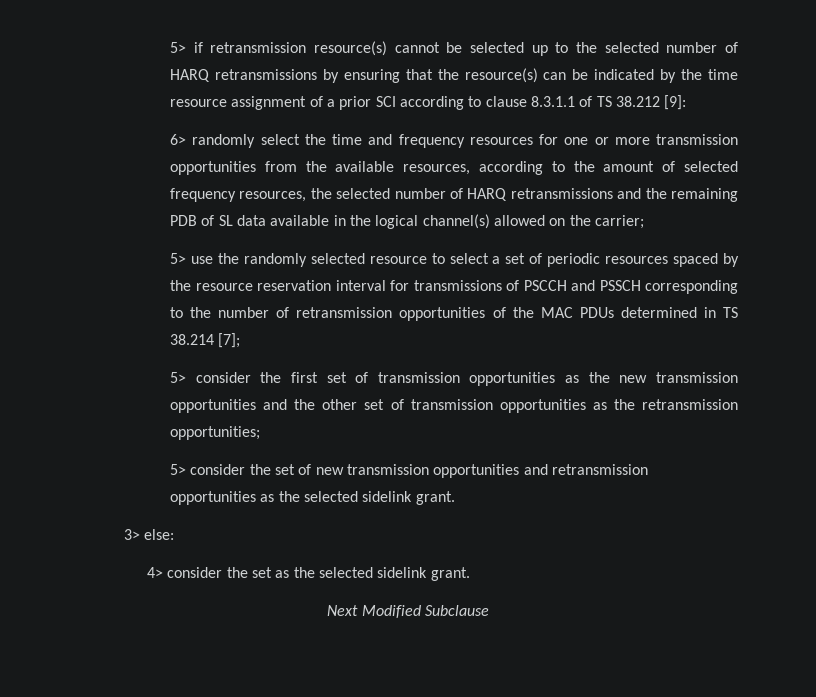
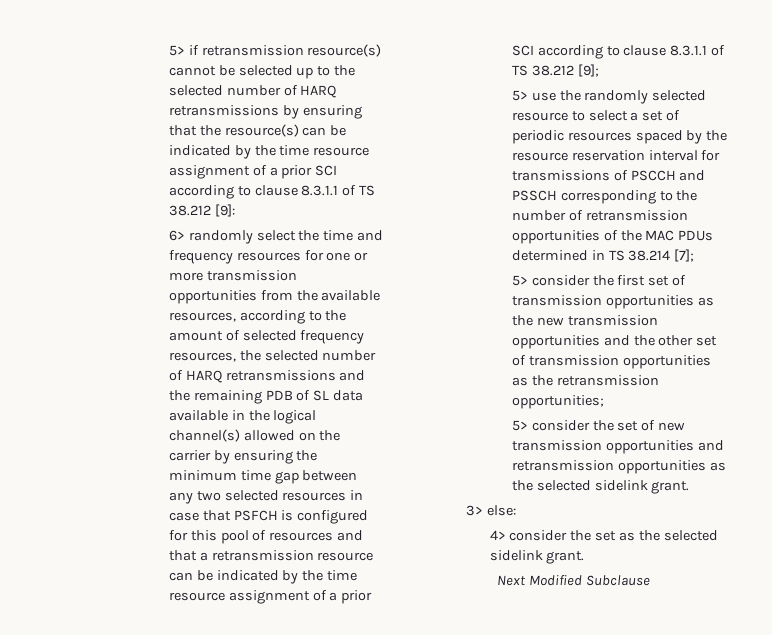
[594,215,644,229] carrier; -> [168,450,318,464] [168,470,358,484] [168,490,364,504] [168,510,369,524] [168,530,364,544] [168,550,374,561] [168,570,358,584] [168,590,373,604] [511,45,726,59] [511,64,599,77] carrier by ensuring the minimum time gap between any two selected resources in case that PSFCH is configured for this pool of resources and that a retransmission resource can be indicated by the time resource assignment of a prior SCI according to clause 8.3.1.1 of TS 38.212 [9];

